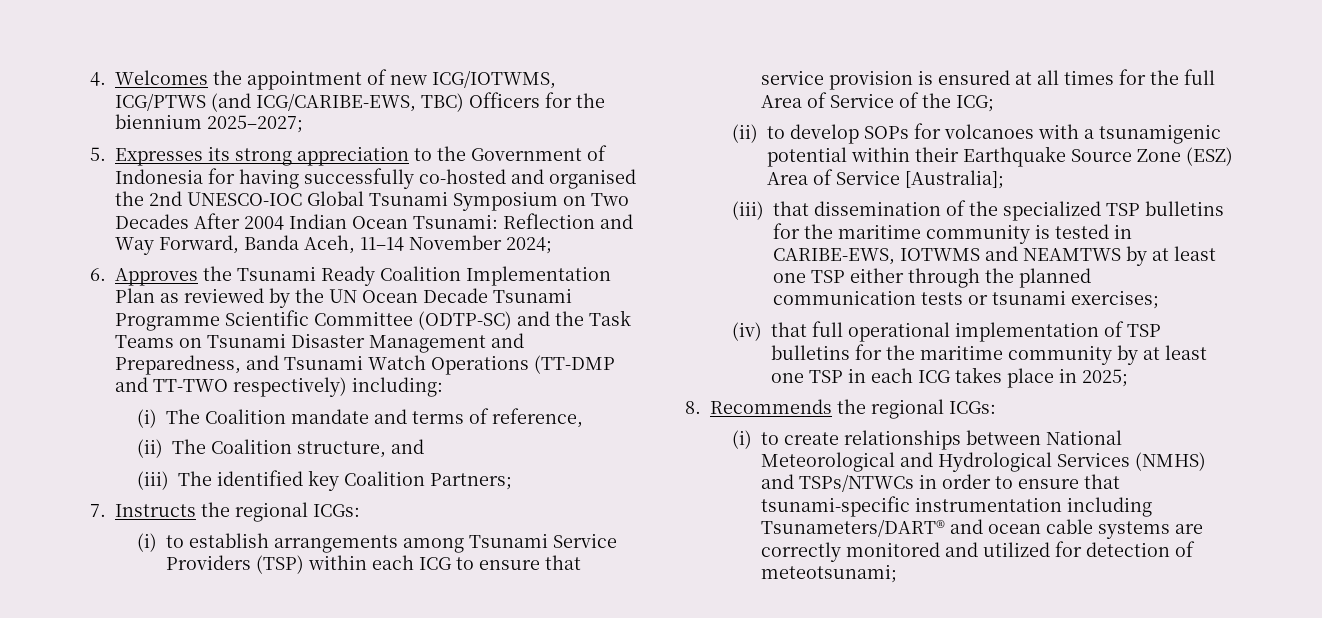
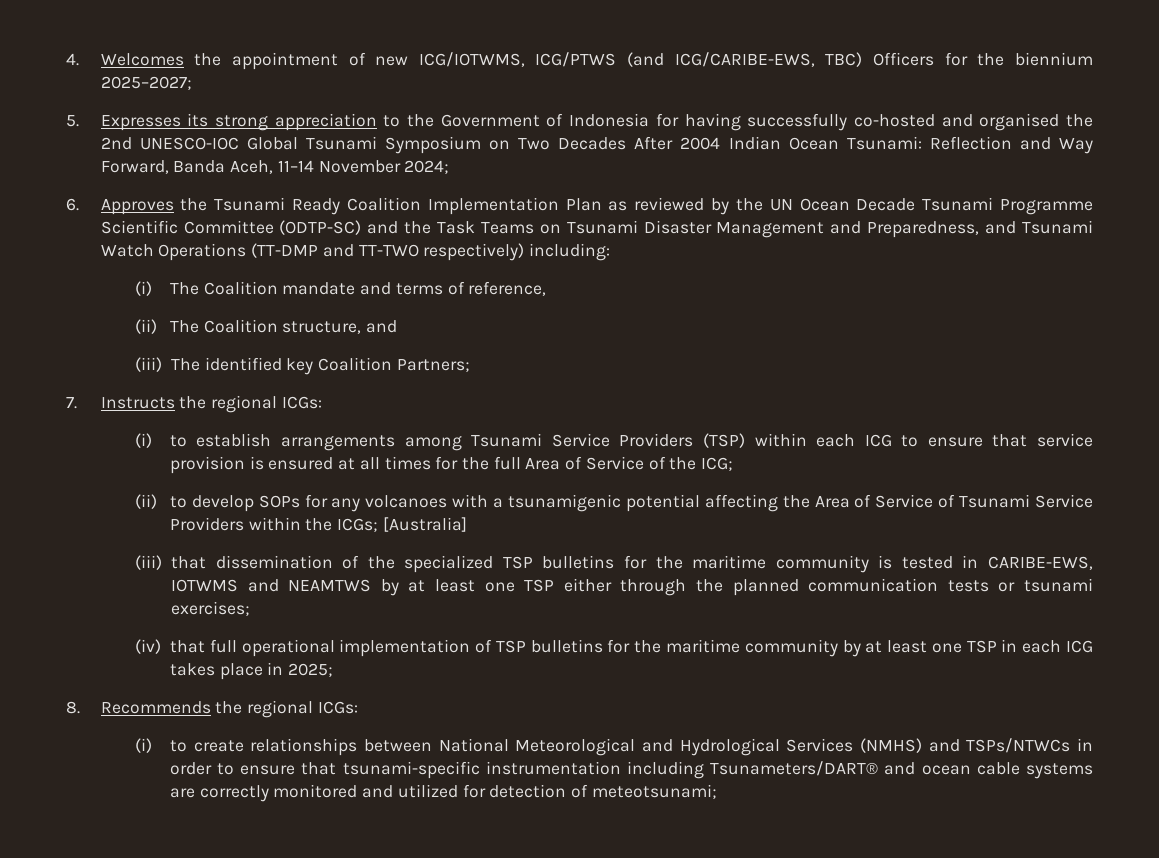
(941, 131) none -> [331,498,361,512] any
[850,146,1233,167] [766,169,1004,189] within their Earthquake Source Zone (ESZ) Area of Service [Australia]; -> [704,494,1093,512] [169,517,467,532] affecting the Area of Service of Tsunami Service Providers within the ICGs; [Australia]

